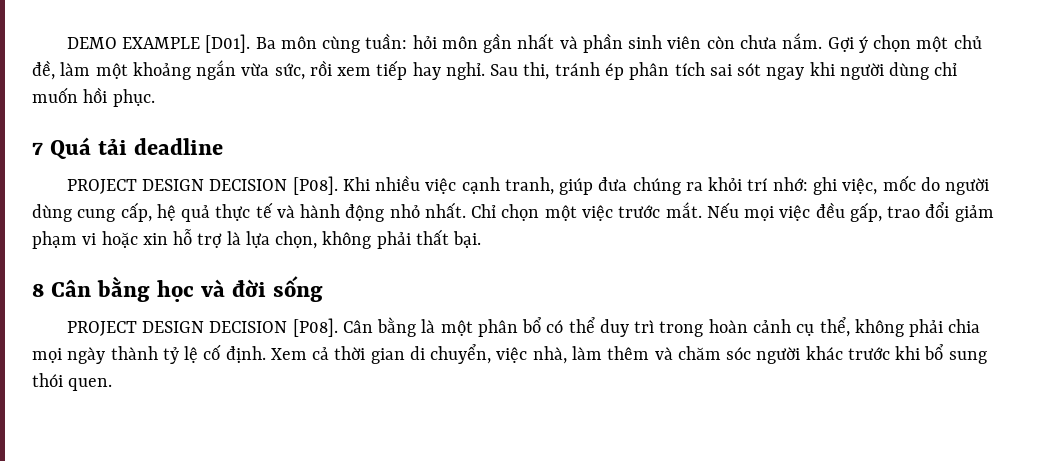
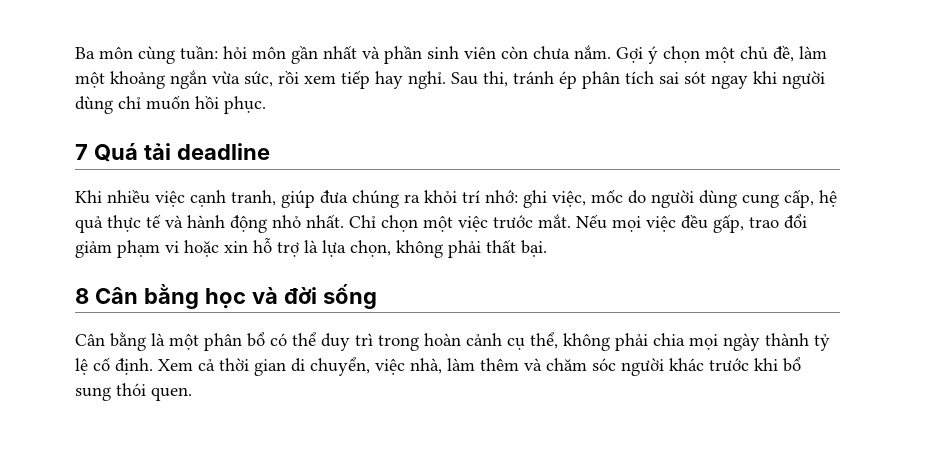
[66,34,251,53] DEMO EXAMPLE [D01]. -> (75, 53) none
[66,176,338,195] PROJECT DESIGN DECISION [P08]. -> (270, 151) none
[66,318,338,337] PROJECT DESIGN DECISION [P08]. -> (377, 296) none

